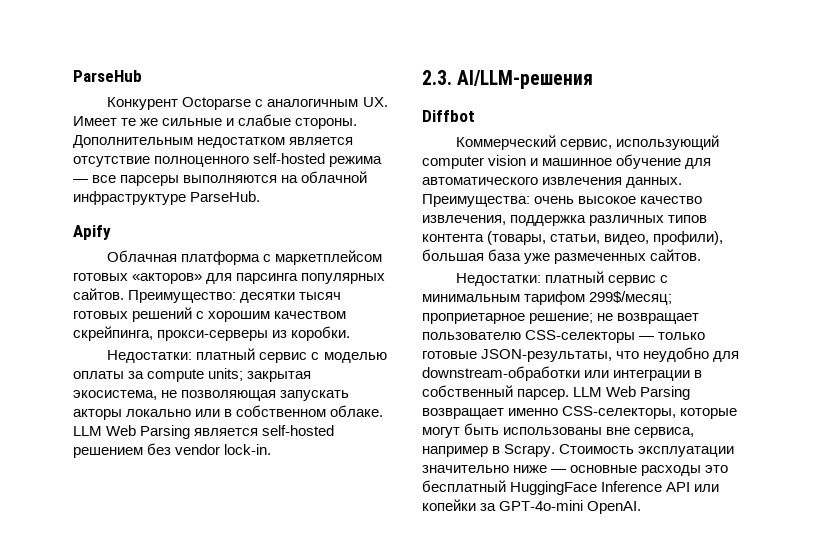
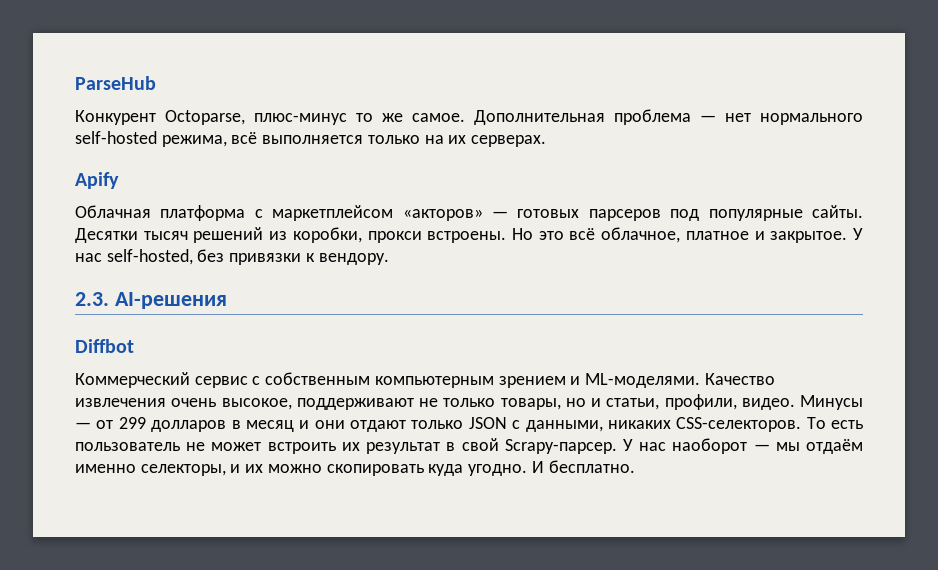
[182,97,388,110] [73,114,358,129] [73,135,354,148] [73,153,383,167] [73,171,368,186] [73,191,261,205] Octoparse с аналогичным UX. Имеет те же сильные и слабые стороны. Дополнительным недостатком является отсутствие полноценного self-hosted режима — все парсеры выполняются на облачной инфраструктуре ParseHub. -> [165,109,863,125] [75,131,547,147] Octoparse, плюс-минус то же самое. Дополнительная проблема — нет нормального self-hosted режима, всё выполняется только на их серверах.
[73,273,386,284] [73,288,342,303] [73,307,347,322] [73,326,351,341] [107,348,387,363] [73,368,312,382] [73,390,350,401] [73,405,384,420] [73,425,335,439] [73,443,272,458] готовых «акторов» для парсинга популярных сайтов. Преимущество: десятки тысяч готовых решений с хорошим качеством скрейпинга, прокси-серверы из коробки. // Недостатки: платный сервис с моделью оплаты за compute units; закрытая экосистема, не позволяющая запускать акторы локально или в собственном облаке. LLM Web Parsing является self-hosted решением без vendor lock-in. -> [402,205,863,221] [75,227,863,243] [75,249,389,265] «акторов» — готовых парсеров под популярные сайты. Десятки тысяч решений из коробки, прокси встроены. Но это всё облачное, платное и закрытое. У нас self-hosted, без привязки к вендору.
[457,70,594,89] AI/LLM-решения -> [114,292,227,309] AI-решения
[560,135,720,150] [422,154,712,169] [422,177,683,188] [422,194,703,207] [422,215,708,226] [422,231,724,245] [422,249,702,264] [456,271,669,286] [422,291,673,305] [422,313,700,324] [422,330,706,343] [422,347,740,362] [422,366,703,381] [422,385,691,400] [422,406,738,419] [422,423,695,438] [422,444,735,457] [422,465,729,476] [422,480,720,495] [422,499,642,514] сервис, использующий computer vision и машинное обучение для автоматического извлечения данных. Преимущества: очень высокое качество извлечения, поддержка различных типов контента (товары, статьи, видео, профили), большая база уже размеченных сайтов. // Недостатки: платный сервис с минимальным тарифом 299$/месяц; проприетарное решение; не возвращает пользователю CSS-селекторы — только готовые JSON-результаты, что неудобно для downstream-обработки или интеграции в собственный парсер. LLM Web Parsing возвращает именно CSS-селекторы, которые могут быть использованы вне сервиса, например в Scrapy. Стоимость эксплуатации значительно ниже — основные расходы это бесплатный HuggingFace Inference API или копейки за GPT-4o-mini OpenAI. -> [194,372,775,388] [75,394,863,410] [75,417,863,432] [75,438,863,454] [75,460,635,476] сервис с собственным компьютерным зрением и ML-моделями. Качество извлечения очень высокое, поддерживают не только товары, но и статьи, профили, видео. Минусы — от 299 долларов в месяц и они отдают только JSON с данными, никаких CSS-селекторов. То есть пользователь не может встроить их результат в свой Scrapy-парсер. У нас наоборот — мы отдаём именно селекторы, и их можно скопировать куда угодно. И бесплатно.

